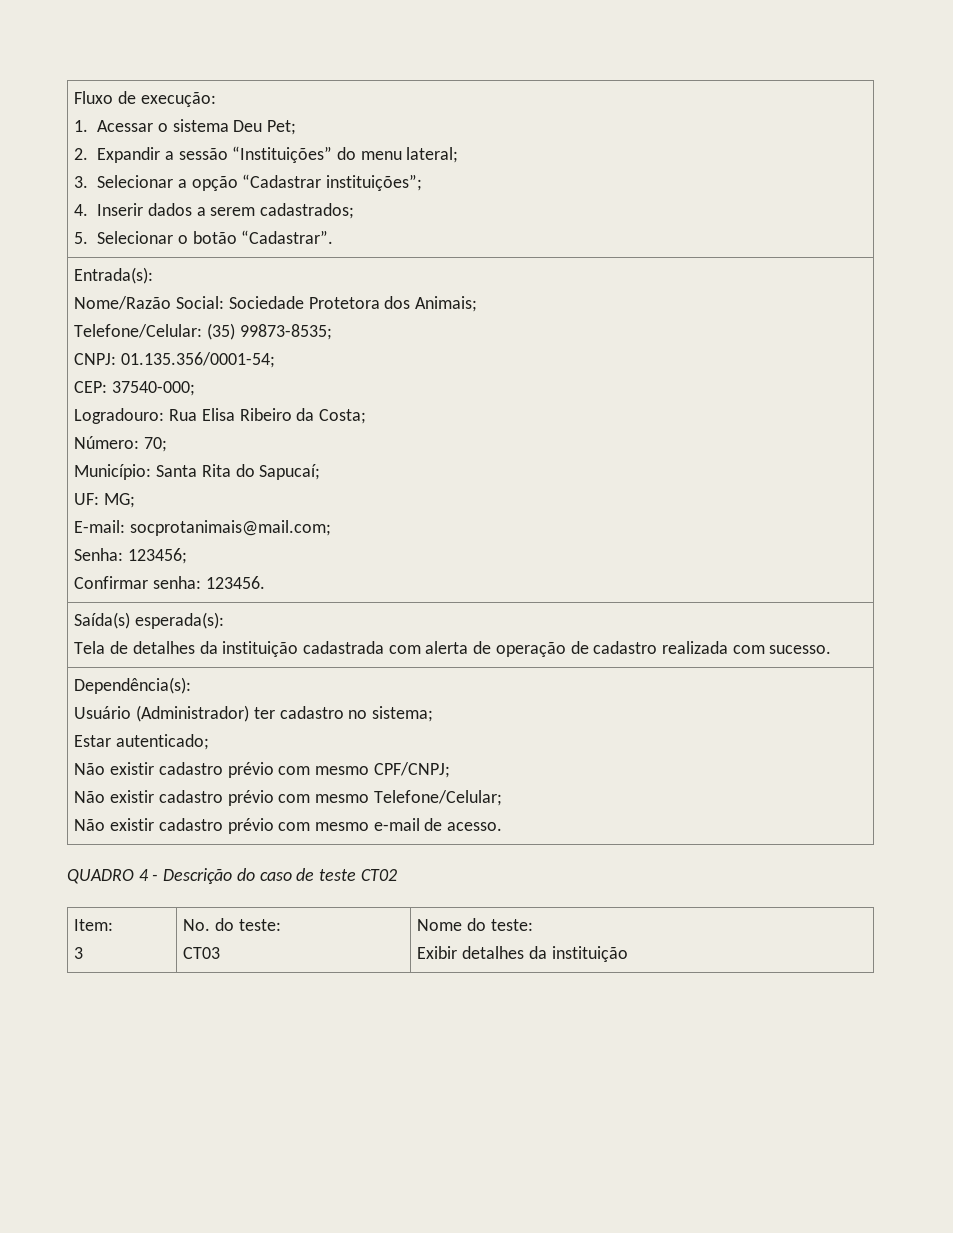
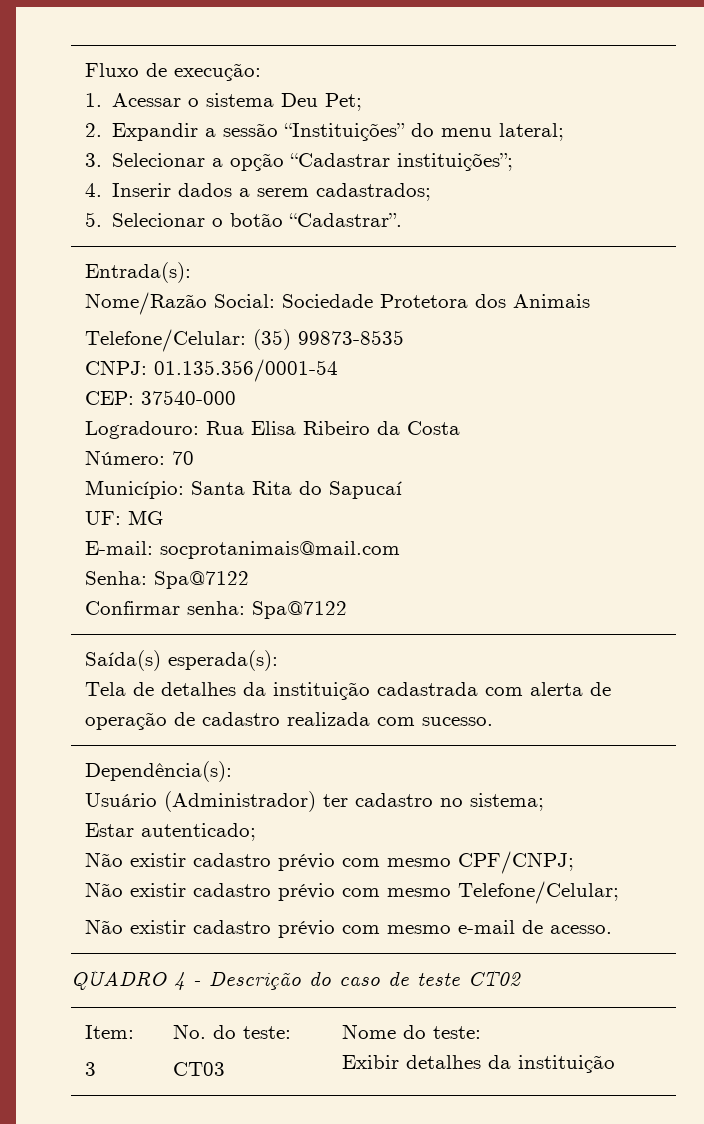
[414,296,477,312] Animais; -> [512,294,590,308] Animais
[239,324,332,340] 99873-8535; -> [297,330,404,345] 99873-8535
[121,352,276,368] 01.135.356/0001-54; -> [153,359,338,382] 01.135.356/0001-54
[112,381,196,396] 37540-000; -> [140,390,236,405] 37540-000
[318,409,366,424] Costa; -> [406,421,460,435] Costa
[144,437,168,452] 70; -> [171,451,194,465] 70
[259,464,321,480] Sapucaí; -> [328,481,402,499] Sapucaí
[104,493,136,508] MG; -> [127,510,163,525] MG
[130,520,332,536] socprotanimais@mail.com; -> [159,541,400,559] socprotanimais@mail.com
[128,548,188,564] 123456; -> [153,571,249,589] Spa@7122
[205,576,265,589] 123456. -> [251,601,347,619] Spa@7122

